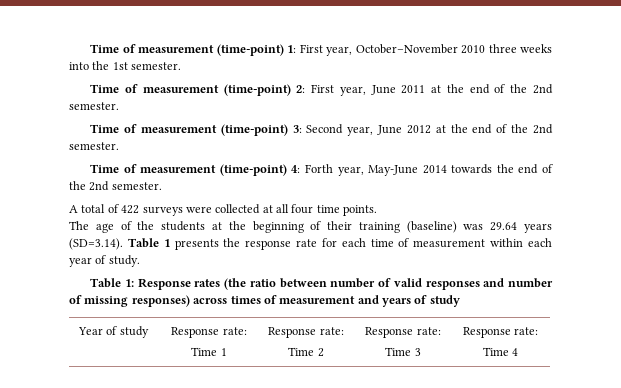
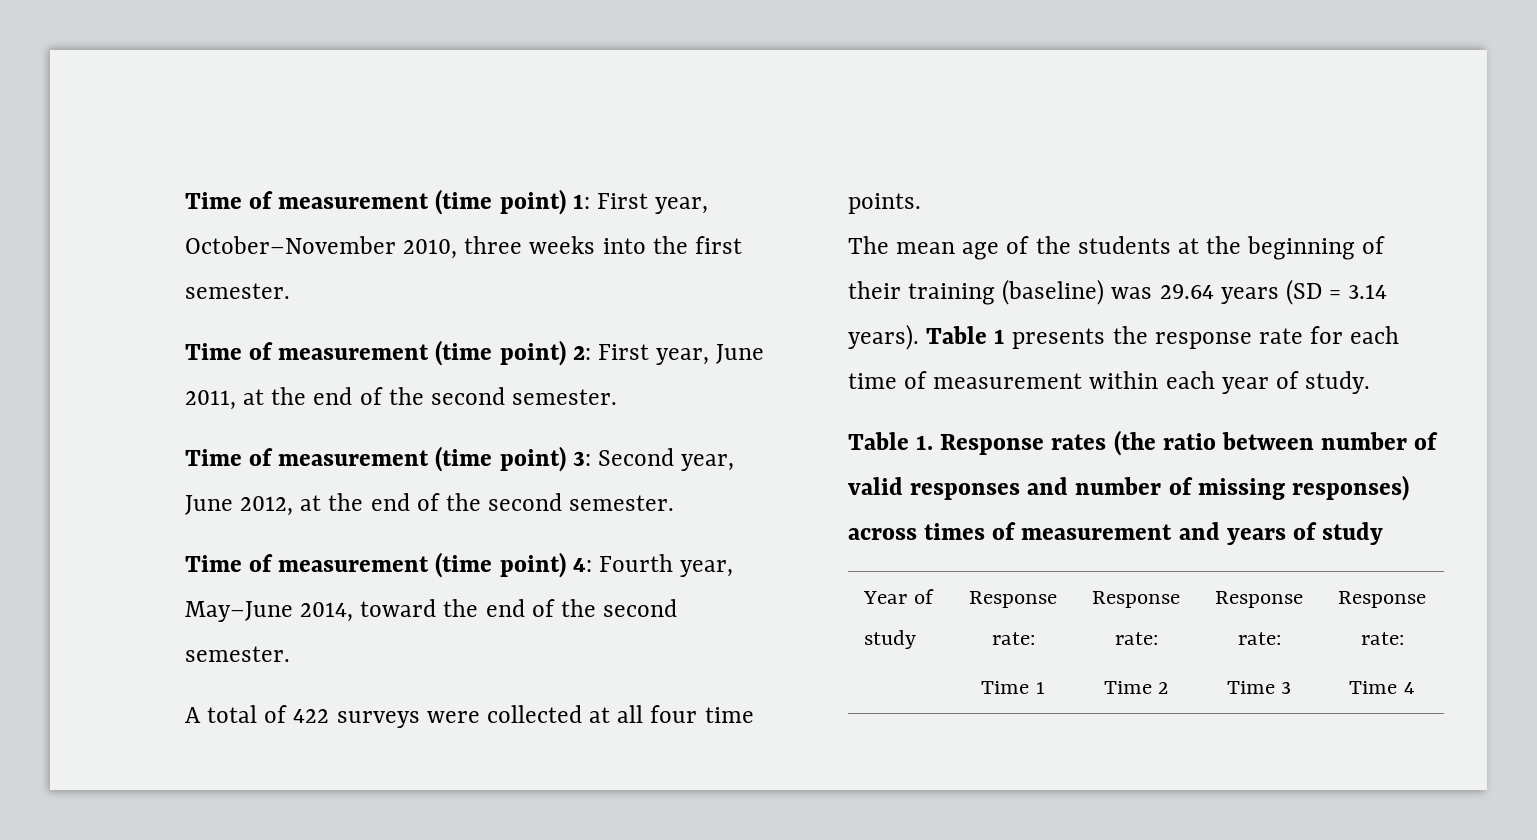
[90,44,284,56] Time of measurement (time-point) -> [185,189,566,215] Time of measurement (time point)
[461,45,486,54] 2010 -> [403,239,458,259] 2010,
[112,62,182,70] [90,84,291,96] 1st semester. // Time of measurement (time-point) -> [694,236,742,254] [185,283,290,299] [185,340,566,366] first semester. // Time of measurement (time point)
[401,84,553,94] [69,102,119,110] [90,124,288,136] 2011 at the end of the 2nd semester. // Time of measurement (time-point) -> [185,387,618,410] [185,446,566,472] 2011, at the end of the second semester. // Time of measurement (time point)
[406,124,554,134] [69,142,119,150] [90,164,553,176] [69,181,110,191] 2012 at the end of the 2nd semester. // Time of measurement (time-point) 4: Forth year, May-June 2014 towards the end of the 2nd -> [240,493,675,516] [185,552,734,578] [185,599,678,622] 2012, at the end of the second semester. // Time of measurement (time point) 4: Fourth year, May–June 2014, toward the end of the second
(89, 225) none -> [896,242,956,254] mean
[69,238,123,250] (SD=3.14). -> [1285,279,1388,305] [848,324,919,350] (SD = 3.14 years).
[124,279,134,287] 1: -> [916,435,934,450] 1.

